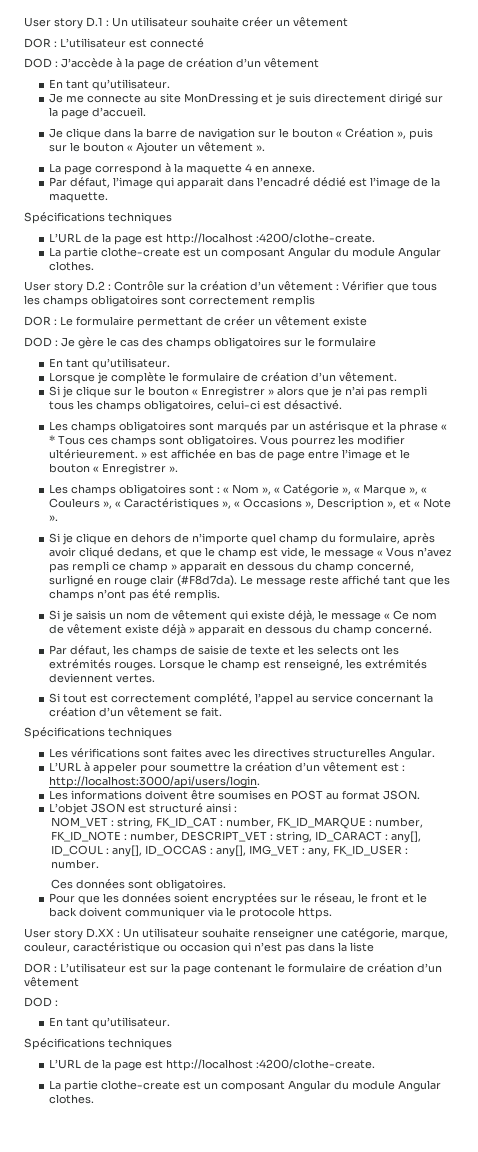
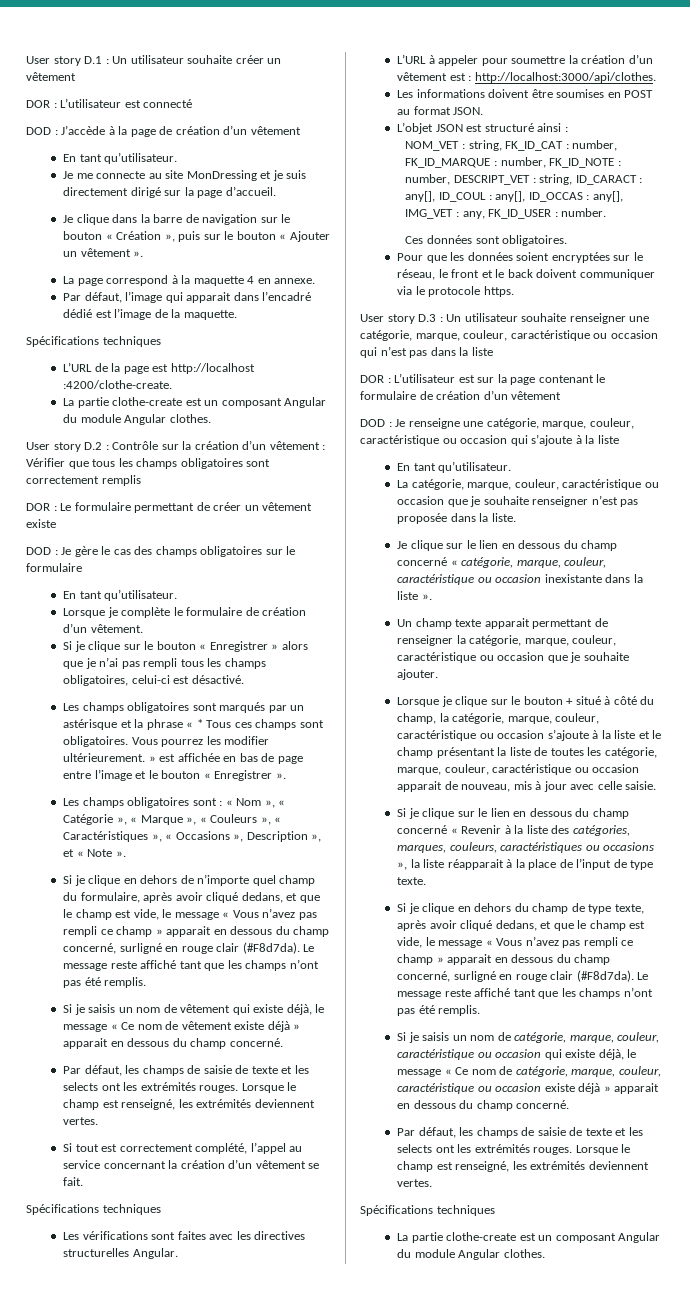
[49,776,261,788] http://localhost:3000/api/users/login. -> [474,72,656,83] http://localhost:3000/api/clothes.
[86,928,114,938] D.XX -> [418,314,437,322] D.3
[49,1017,171,1029] [24,1038,172,1050] [49,1059,376,1071] // En tant qu’utilisateur. // Spécifications techniques // L’URL de la page est http://localhost :4200/clothe-create. -> [395,418,634,429] [360,434,619,446] [397,461,512,473] [397,479,659,490] [397,495,639,507] [397,513,516,524] [397,540,618,551] [397,557,607,568] [397,574,643,585] [397,591,432,600] [397,618,608,629] [397,635,617,646] [397,652,629,663] [397,669,439,680] [397,696,655,707] [397,713,600,724] [397,729,662,741] [397,747,657,758] [397,764,640,775] [397,781,657,792] [397,808,629,819] [397,825,630,836] [397,842,655,853] [397,858,654,870] [397,877,427,885] [397,903,644,914] [397,920,646,931] [397,936,634,948] [397,954,611,965] [397,970,649,982] [397,987,653,999] [397,1005,481,1016] [397,1032,660,1043] [397,1049,637,1060] [397,1066,661,1077] [397,1083,660,1094] [397,1100,570,1111] [397,1127,643,1138] [397,1144,631,1155] [397,1161,649,1172] [397,1179,433,1187] [360,1205,495,1216] Je renseigne une catégorie, marque, couleur, caractéristique ou occasion qui s’ajoute à la liste // En tant qu’utilisateur. // La catégorie, marque, couleur, caractéristique ou occasion que je souhaite renseigner n’est pas proposée dans la liste. // Je clique sur le lien en dessous du champ concerné « catégorie, marque, couleur, caractéristique ou occasion inexistante dans la liste ». // Un champ texte apparait permettant de renseigner la catégorie, marque, couleur, caractéristique ou occasion que je souhaite ajouter. // Lorsque je clique sur le bouton + situé à côté du champ, la catégorie, marque, couleur, caractéristique ou occasion s’ajoute à la liste et le champ présentant la liste de toutes les catégorie, marque, couleur, caractéristique ou occasion apparait de nouveau, mis à jour avec celle saisie. // Si je clique sur le lien en dessous du champ concerné « Revenir à la liste des catégories, marques, couleurs, caractéristiques ou occasions », la liste réapparait à la place de l’input de type texte. // Si je clique en dehors du champ de type texte, après avoir cliqué dedans, et que le champ est vide, le message « Vous n’avez pas rempli ce champ » apparait en dessous du champ concerné, surligné en rouge clair (#F8d7da). Le message reste affiché tant que les champs n’ont pas été remplis. // Si je saisis un nom de catégorie, marque, couleur, caractéristique ou occasion qui existe déjà, le message « Ce nom de catégorie, marque, couleur, caractéristique ou occasion existe déjà » apparait en dessous du champ concerné. // Par défaut, les champs de saisie de texte et les selects ont les extrémités rouges. Lorsque le champ est renseigné, les extrémités deviennent vertes. // Spécifications techniques

